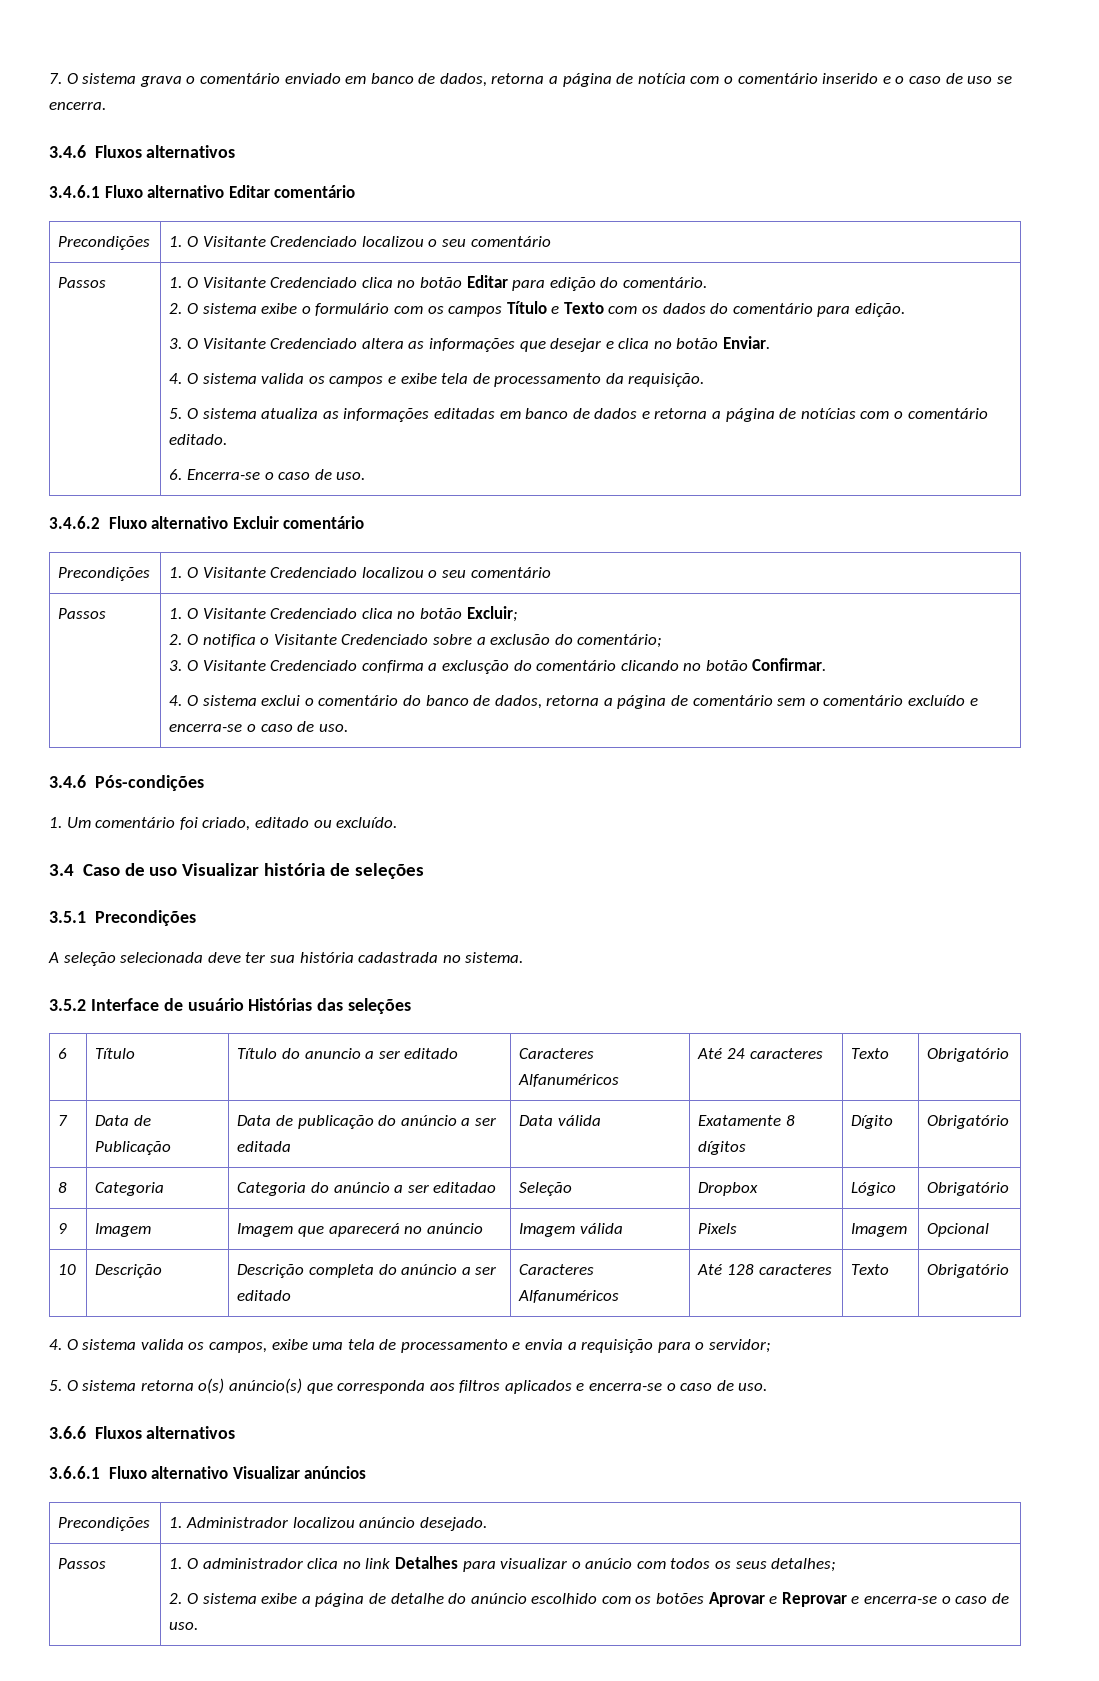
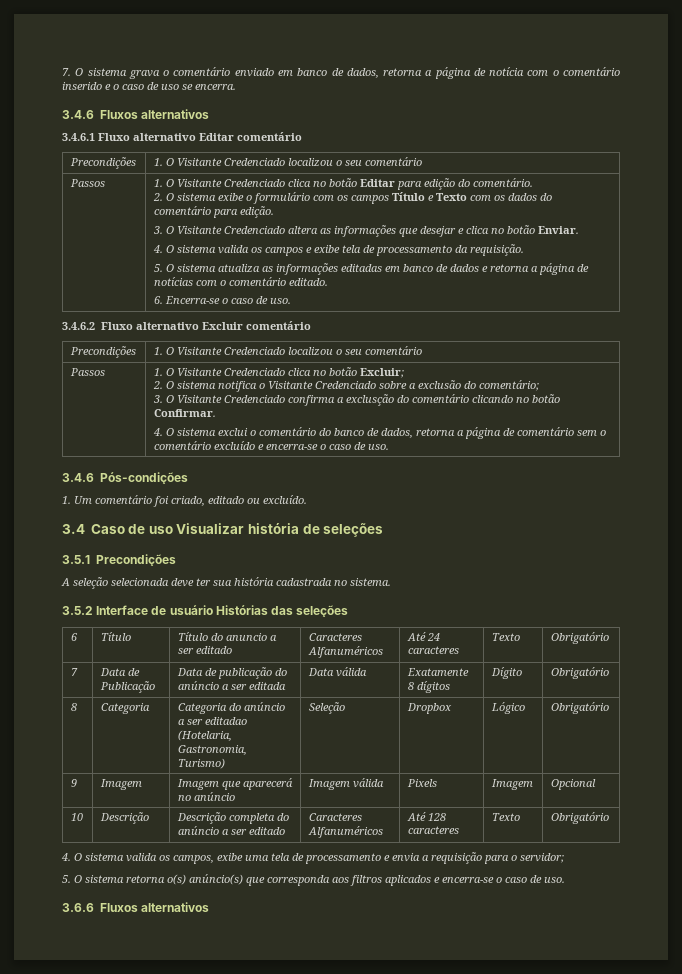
(198, 639) none -> [176,381,216,389] sistema
(497, 1187) none -> [177,730,232,742] [177,745,247,756] [177,758,225,769] (Hotelaria, Gastronomia, Turismo)
[49,1466,367,1479] [58,1517,151,1531] [169,1517,487,1531] [58,1558,107,1569] [169,1556,837,1572] [169,1592,1009,1607] [169,1622,199,1630] // 3.6.6.1 Fluxo alternativo Visualizar anúncios // Precondições | 1. Administrador localizou anúncio desejado. // Passos | 1. O administrador clica no link Detalhes para visualizar o anúcio com todos os seus detalhes; // 2. O sistema exibe a página de detalhe do anúncio escolhido com os botões Aprovar e Reprovar e encerra-se o caso de uso. -> (209, 907) none

